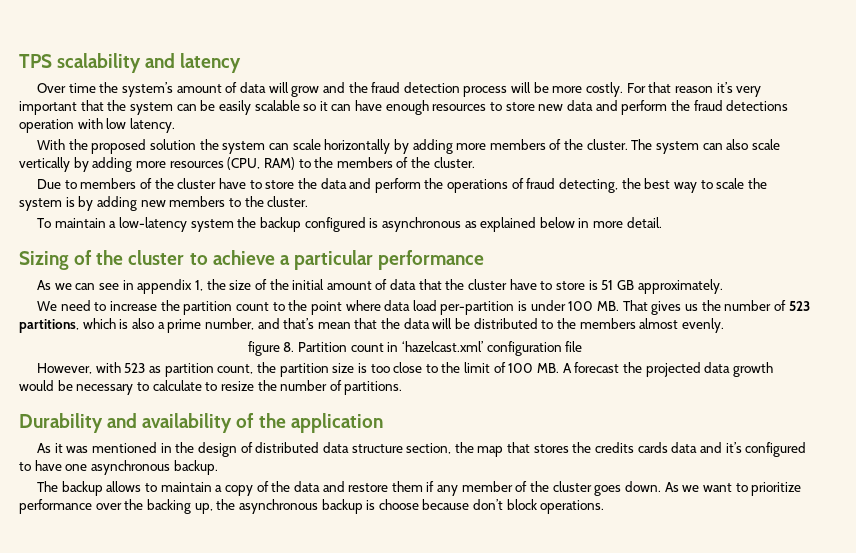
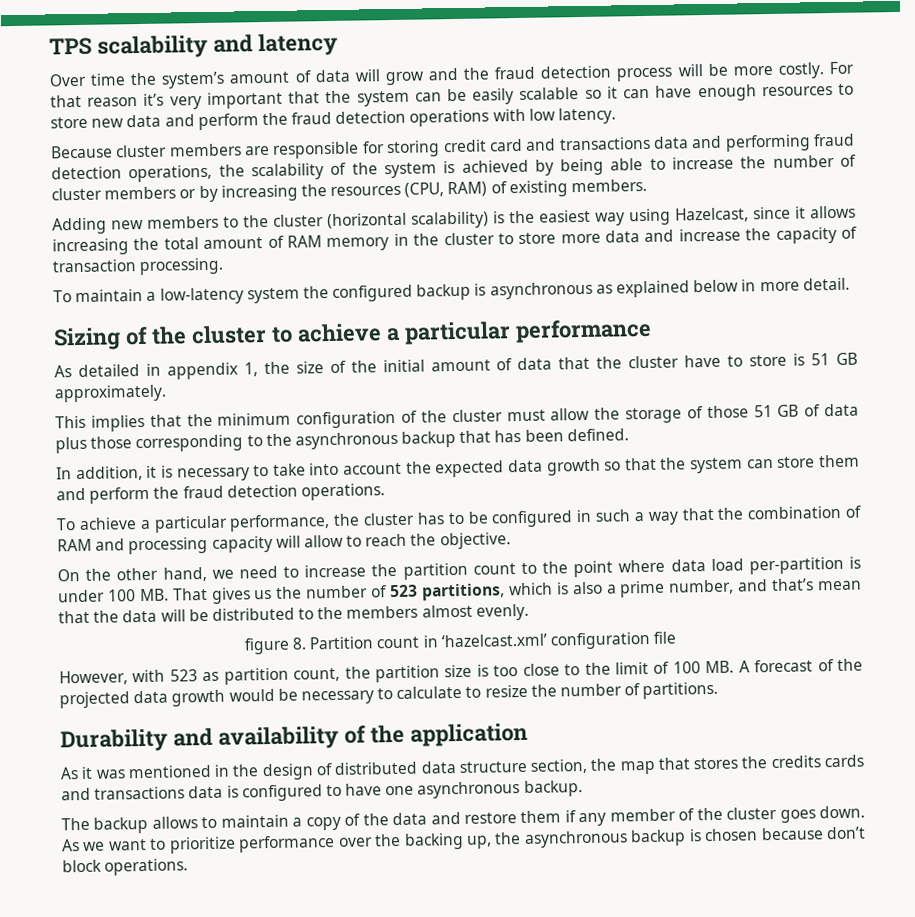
[726,100,789,111] [19,119,74,133] detections operation -> [335,109,490,127] detection operations
[37,139,780,154] [19,157,475,172] [37,178,767,193] [19,196,309,211] With the proposed solution the system can scale horizontally by adding more members of the cluster. The system can also scale vertically by adding more resources (CPU, RAM) to the members of the cluster. // Due to members of the cluster have to store the data and perform the operations of fraud detecting, the best way to scale the system is by adding new members to the cluster. -> [50,133,855,159] [51,154,856,183] [51,178,648,203] [52,205,856,235] [52,226,858,256] [52,257,225,276] Because cluster members are responsible for storing credit card and transactions data and performing fraud detection operations, the scalability of the system is achieved by being able to increase the number of cluster members or by increasing the resources (CPU, RAM) of existing members. // Adding new members to the cluster (horizontal scalability) is the easiest way using Hazelcast, since it allows increasing the total amount of RAM memory in the cluster to store more data and increase the capacity of transaction processing.
[259,217,366,232] backup configured -> [332,283,472,302] configured backup
[54,283,120,290] we can see -> [77,364,140,378] detailed
[37,301,58,311] We -> [55,403,860,432] [55,428,629,454] [56,454,861,482] [56,483,385,504] [56,505,862,533] [57,532,511,555] [57,566,234,582] This implies that the minimum configuration of the cluster must allow the storage of those 51 GB of data plus those corresponding to the asynchronous backup that has been defined. // In addition, it is necessary to take into account the expected data growth so that the system can store them and perform the fraud detection operations. // To achieve a particular performance, the cluster has to be configured in such a way that the combination of RAM and processing capacity will allow to reach the objective. // On the other hand, we
(620, 367) none -> [817,659,834,672] of
[671,442,742,453] data and it’s -> [61,785,239,801] and transactions data is
[378,499,419,510] choose -> [704,828,759,842] chosen

